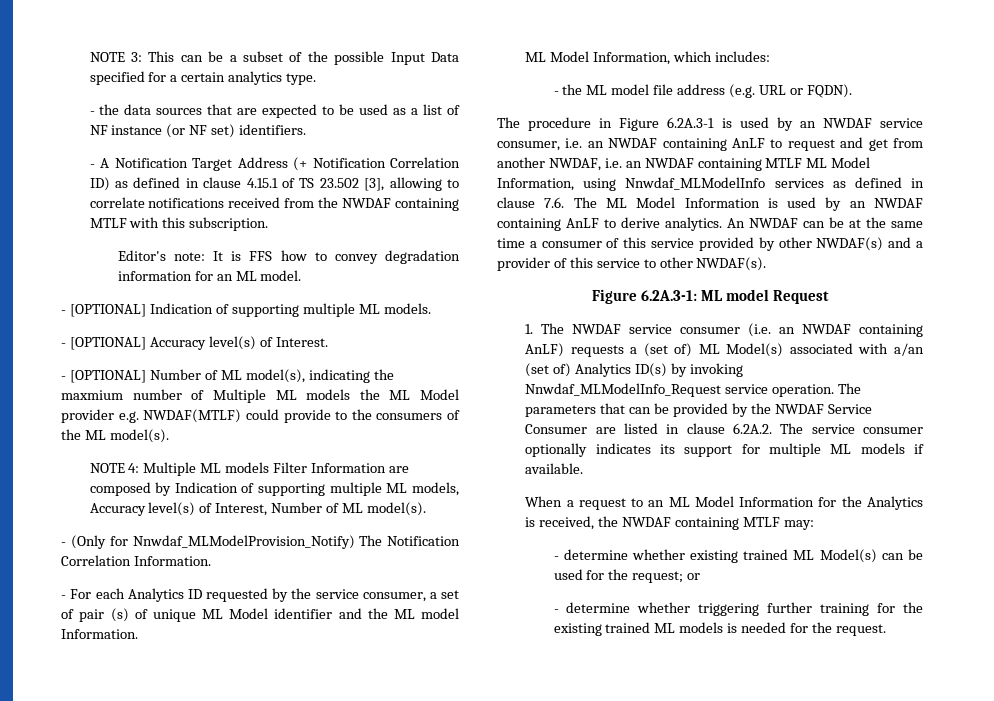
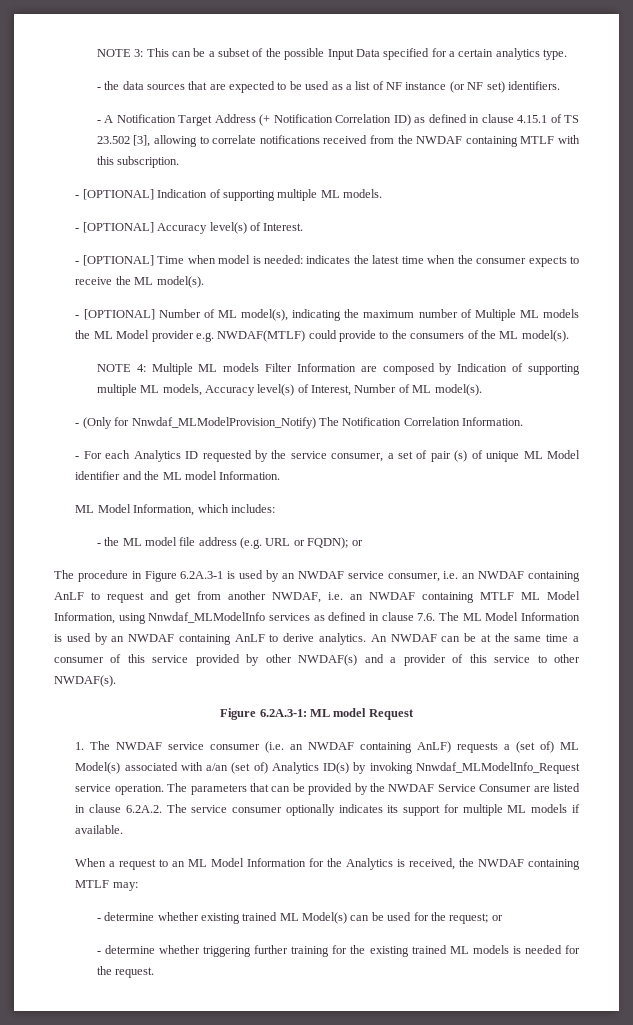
[117,250,460,264] [117,270,302,281] // Editor's note: It is FFS how to convey degradation information for an ML model. -> (180, 162) none
(328, 342) none -> [75,255,580,267] [75,276,204,288] // - [OPTIONAL] Time when model is needed: indicates the latest time when the consumer expects to receive the ML model(s).
[61,390,124,400] maxmium -> [363,310,415,318] maximum
[806,84,852,98] FQDN). -> [307,537,363,549] FQDN); or

